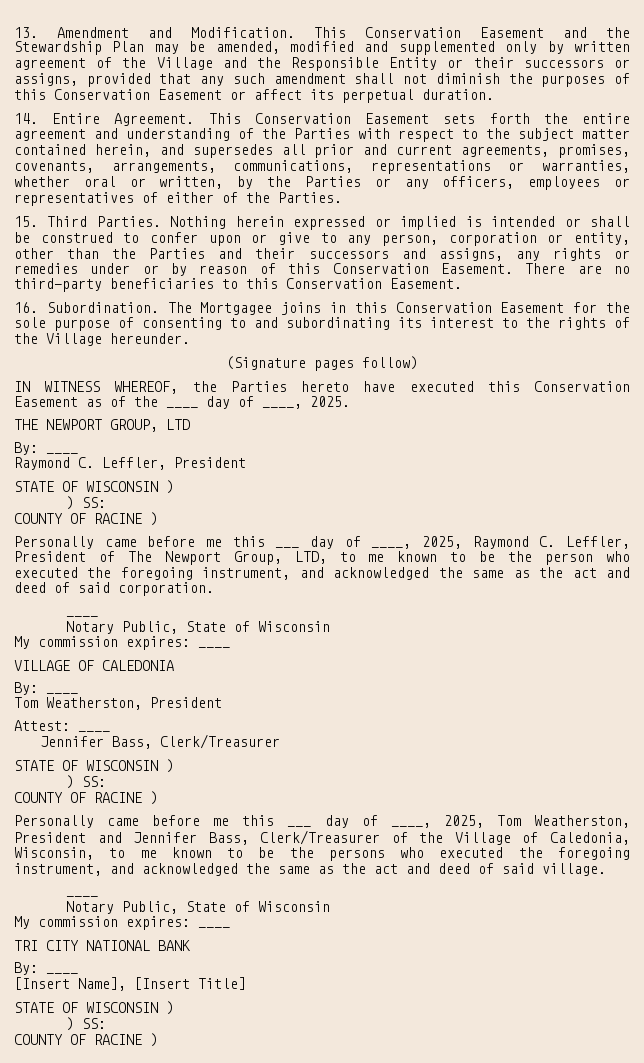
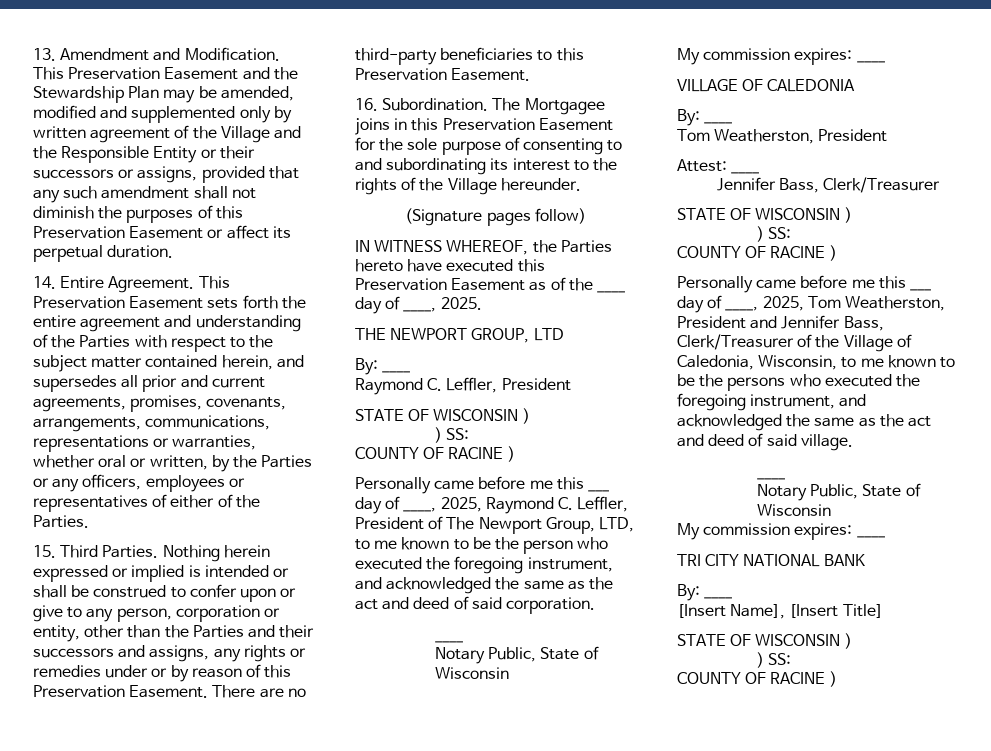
[365,27,461,38] Conservation -> [68,67,161,80] Preservation
[54,89,150,100] Conservation -> [33,226,125,239] Preservation
[254,113,351,124] Conservation -> [33,296,125,309] Preservation
[332,263,429,274] Conservation -> [33,685,125,698] Preservation
[286,278,382,289] Conservation -> [355,68,447,81] Preservation
[395,302,492,313] Conservation -> [442,118,535,131] Preservation
[534,381,630,392] Conservation -> [355,278,447,291] Preservation

